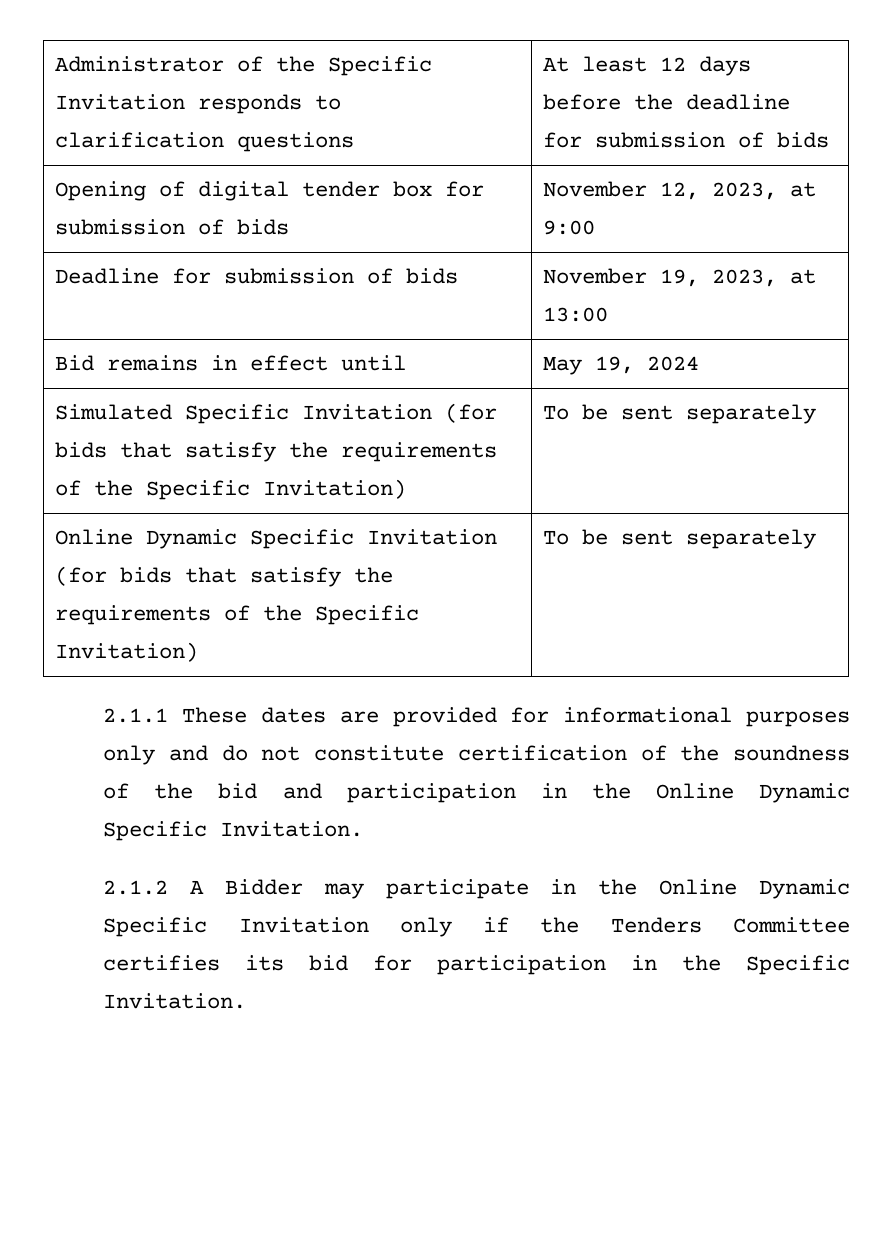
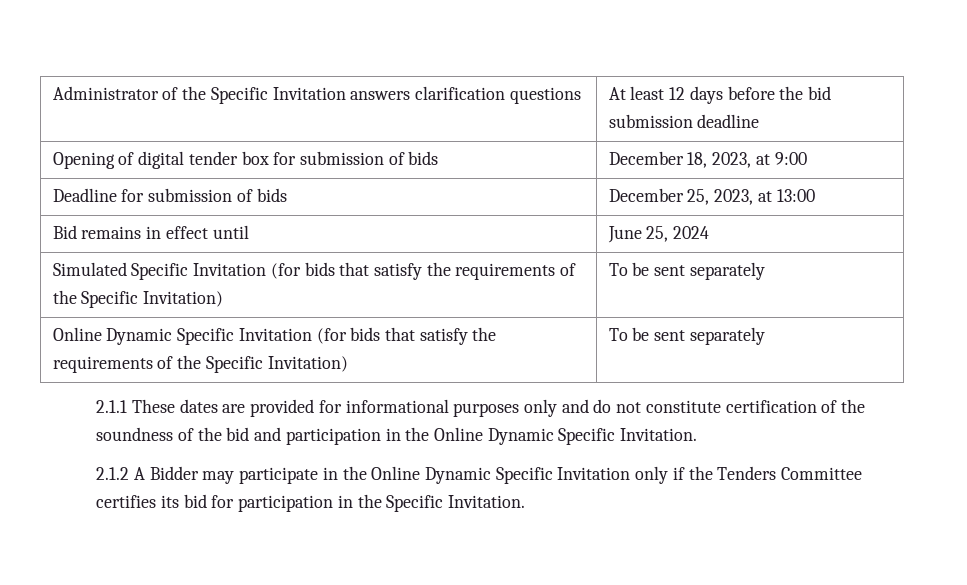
[197,94,341,114] responds to -> [350,91,411,100] answers
(673, 102) none -> [807,86,831,100] [608,114,693,128] bid submission
[542,132,829,148] for submission of bids -> (760, 121) none
[542,181,699,200] November 12, -> [608,151,708,168] December 18,
[542,268,699,287] November 19, -> [608,188,710,205] December 25,
[542,356,634,375] May 19, -> [607,226,669,243] June 25,

